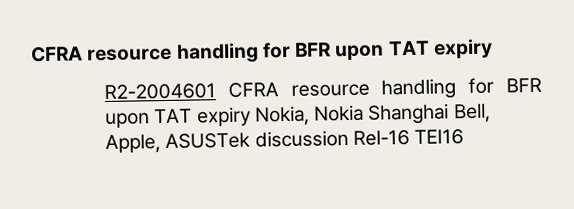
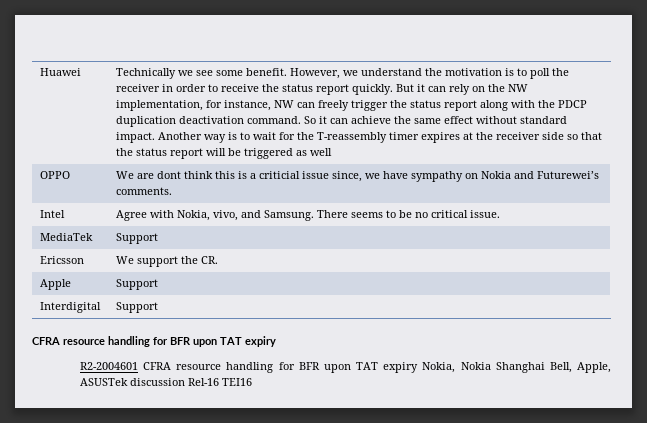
(31, 54) none -> [39,68,81,76] [115,68,569,79] [115,84,528,95] [115,100,587,111] [115,116,567,127] [115,132,602,143] [115,148,332,159] [39,171,70,179] [115,171,599,182] [115,187,172,195] [39,210,65,218] [115,210,500,221] [39,233,93,241] [115,233,158,244] [39,256,84,264] [115,256,218,267] [39,279,71,290] [115,279,158,290] [39,302,101,313] [115,302,158,313] Huawei | Technically we see some benefit. However, we understand the motivation is to poll the receiver in order to receive the status report quickly. But it can rely on the NW implementation, for instance, NW can freely trigger the status report along with the PDCP duplication deactivation command. So it can achieve the same effect without standard impact. Another way is to wait for the T-reassembly timer expires at the receiver side so that the status report will be triggered as well // OPPO | We are dont think this is a criticial issue since, we have sympathy on Nokia and Futurewei’s comments. // Intel | Agree with Nokia, vivo, and Samsung. There seems to be no critical issue. // MediaTek | Support // Ericsson | We support the CR. // Apple | Support // Interdigital | Support //

